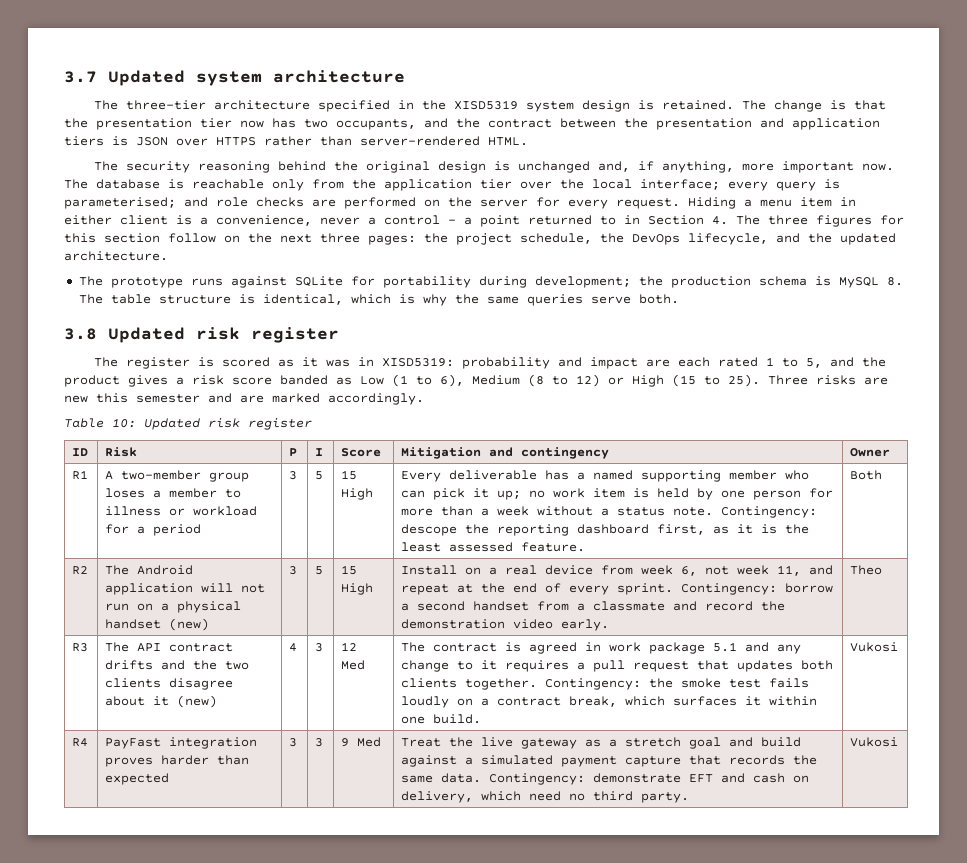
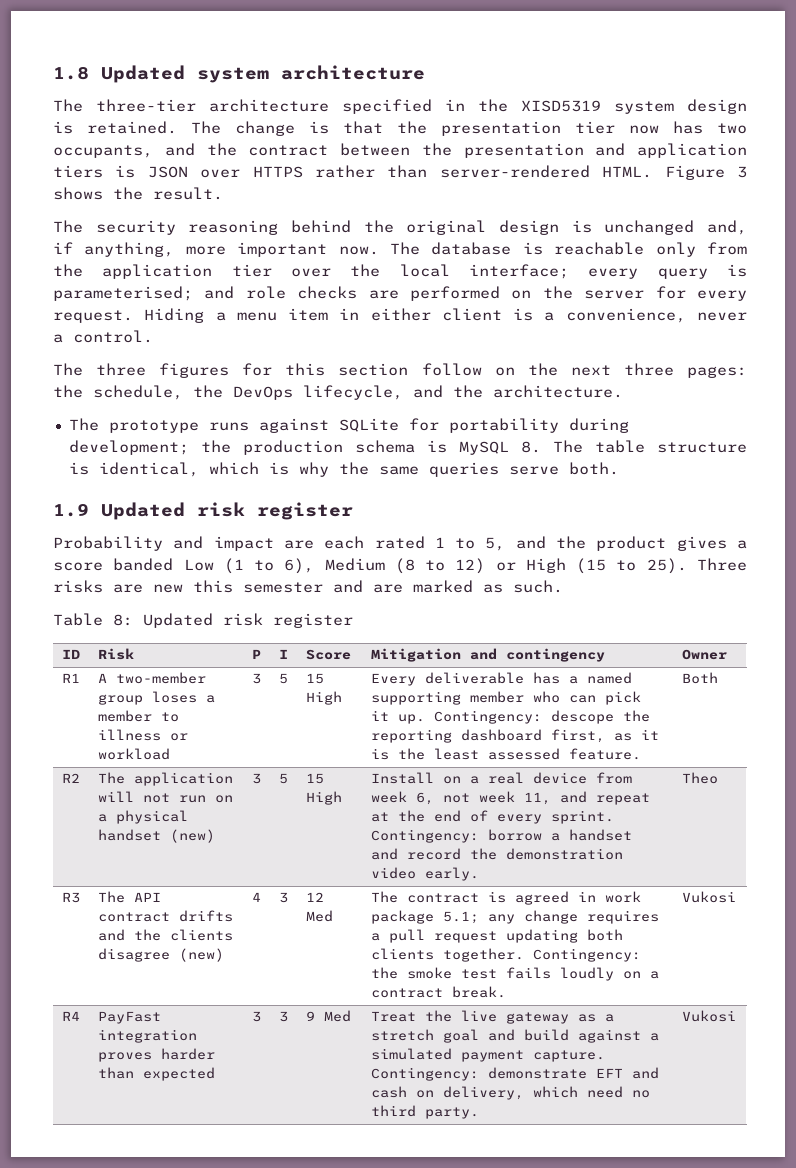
[64,71,97,83] 3.7 -> [53,66,89,80] 1.8
(528, 141) none -> [664,165,747,180] [53,187,223,200] Figure 3 shows the result.
[384,215,728,227] control – a point returned to in Section 4. -> [73,330,153,343] control. //
[456,233,512,245] project -> (83, 391) none
[840,233,896,245] updated -> (483, 391) none
[64,327,339,343] [93,357,550,369] 3.8 Updated risk register // The register is scored as it was in XISD5319: probability -> [53,502,353,520] [53,536,163,551] 1.9 Updated risk register // Probability
[192,375,224,385] risk -> (747, 544) none
[336,377,352,385] as -> (174, 564) none
[328,393,424,405] accordingly. -> [483,580,563,593] as such.
[112,418,136,428] 10: -> [113,614,133,626] 8:
[105,524,202,536] for a period -> (170, 754) none
[497,488,834,500] [401,506,714,516] up; no work item is held by one person for more than a week without a status note. -> [397,714,425,724] up.
[137,565,194,575] Android -> (125, 778) none
[417,601,666,611] second handset from a classmate -> [568,829,632,841] handset
[225,661,250,670] two -> (161, 935) none
[105,696,170,706] about it -> (170, 955) none
[713,642,802,654] [401,660,498,672] 5.1 and any change to it -> [442,910,578,924] 5.1; any change
[697,660,794,672] that updates -> [505,929,578,943] updating
[569,696,818,707] [401,714,482,724] break, which surfaces it within one build. -> [451,986,506,998] break.
[625,755,818,767] [401,773,482,783] capture that records the same data. -> [532,1050,605,1062] capture.

